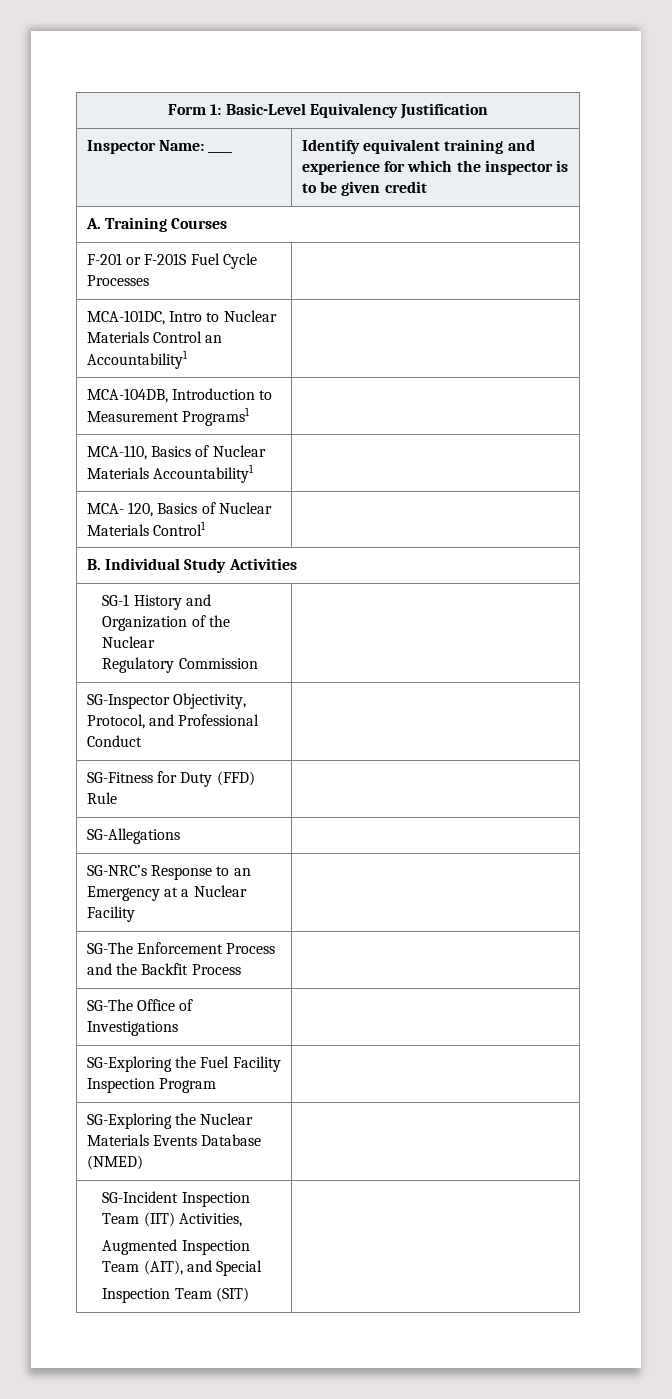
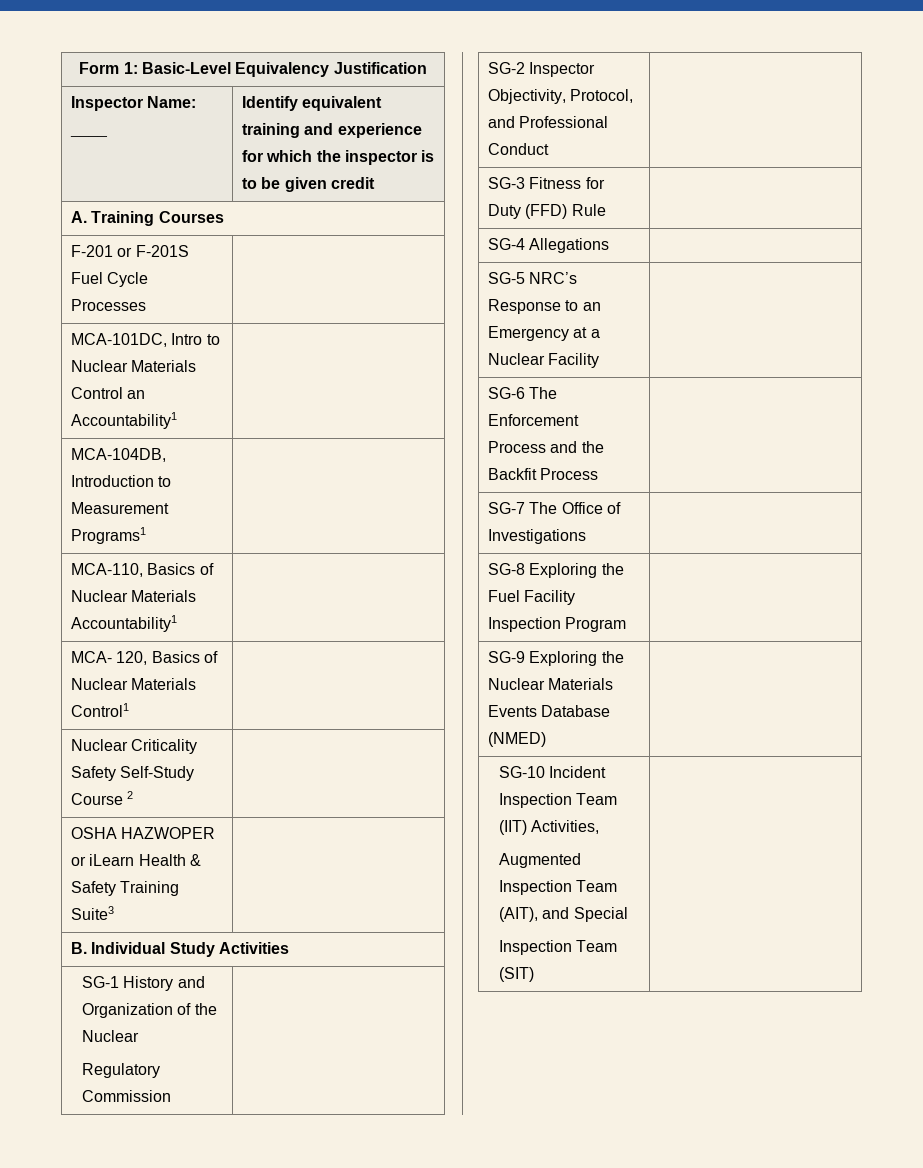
(206, 528) none -> [70,739,198,754] [70,766,195,781] [70,791,134,805] [70,827,216,839] [70,854,201,866] [70,881,180,896] [70,906,114,920] // Nuclear Criticality Safety Self-Study Course 2 | // OSHA HAZWOPER or iLearn Health & Safety Training Suite3 |
[86,694,170,709] SG-Inspector -> [487,62,596,77] SG-2 Inspector
[86,772,153,783] SG-Fitness -> [487,177,582,189] SG-3 Fitness
[86,828,180,844] [86,865,147,876] SG-Allegations | // SG-NRC’s -> [487,238,610,253] [487,272,578,284] SG-4 Allegations | // SG-5 NRC’s
[86,942,133,954] SG-The -> [487,387,558,399] SG-6 The
[86,999,133,1011] SG-The -> [487,502,558,514] SG-7 The
[86,1056,172,1072] SG-Exploring -> [487,563,598,578] SG-8 Exploring
[86,1113,172,1129] SG-Exploring -> [487,651,598,666] SG-9 Exploring
[102,1191,179,1203] SG-Incident -> [499,766,607,778] SG-10 Incident

